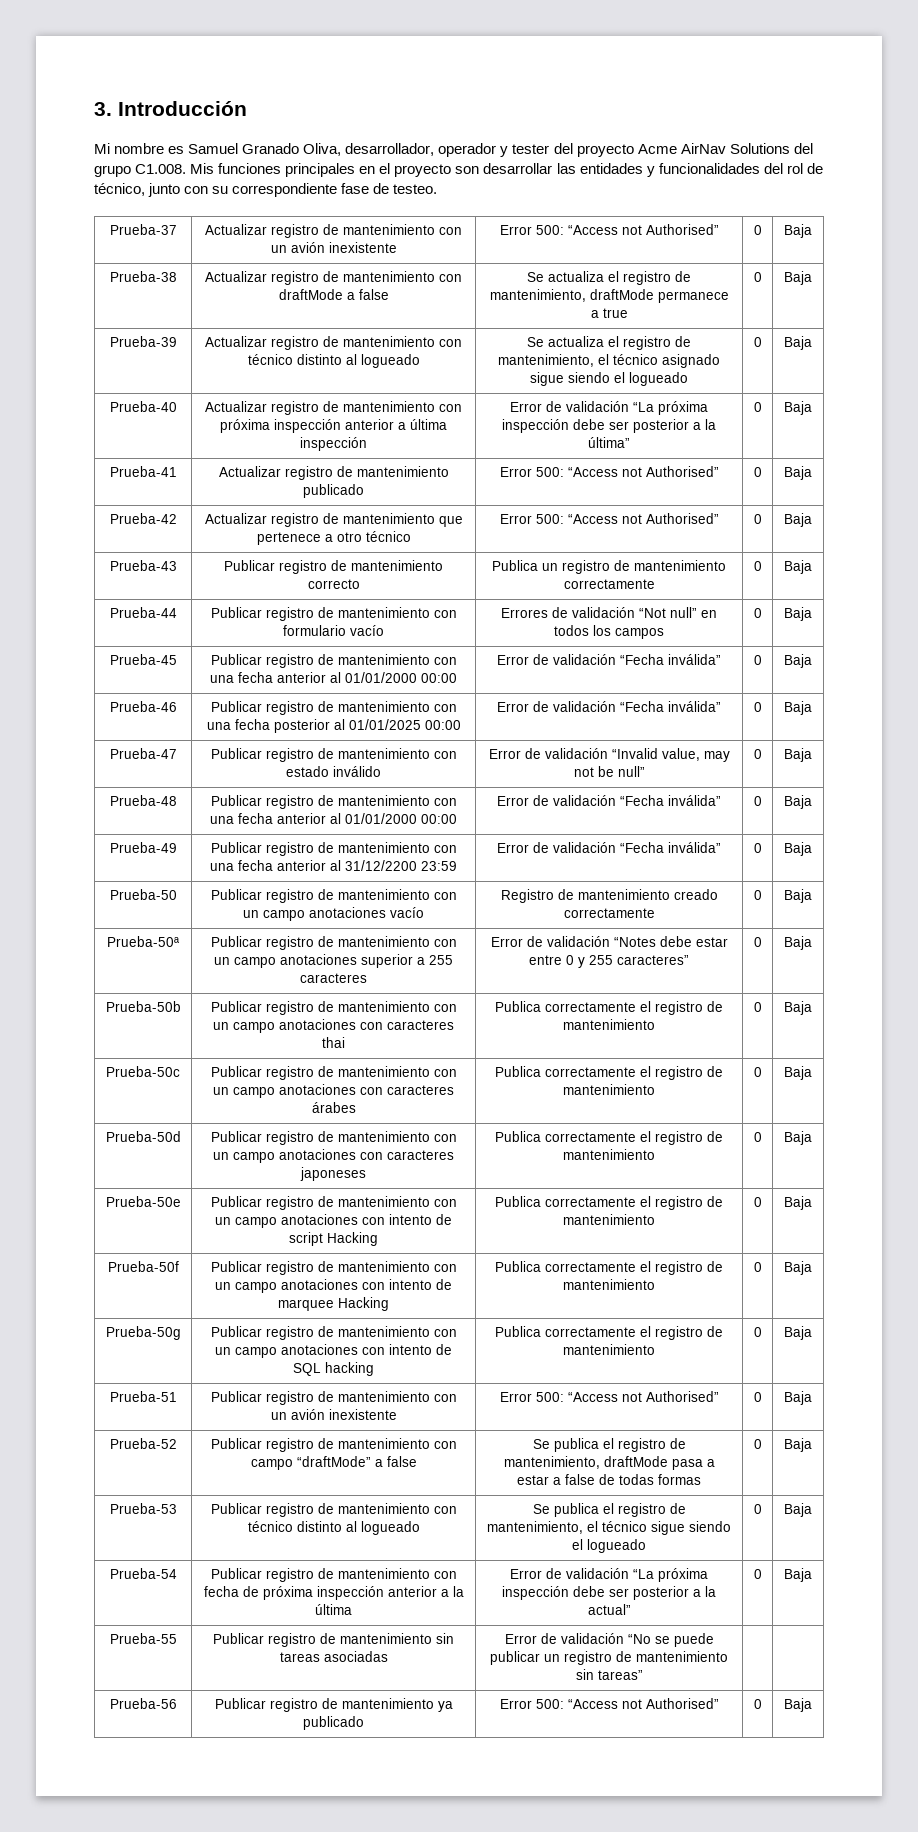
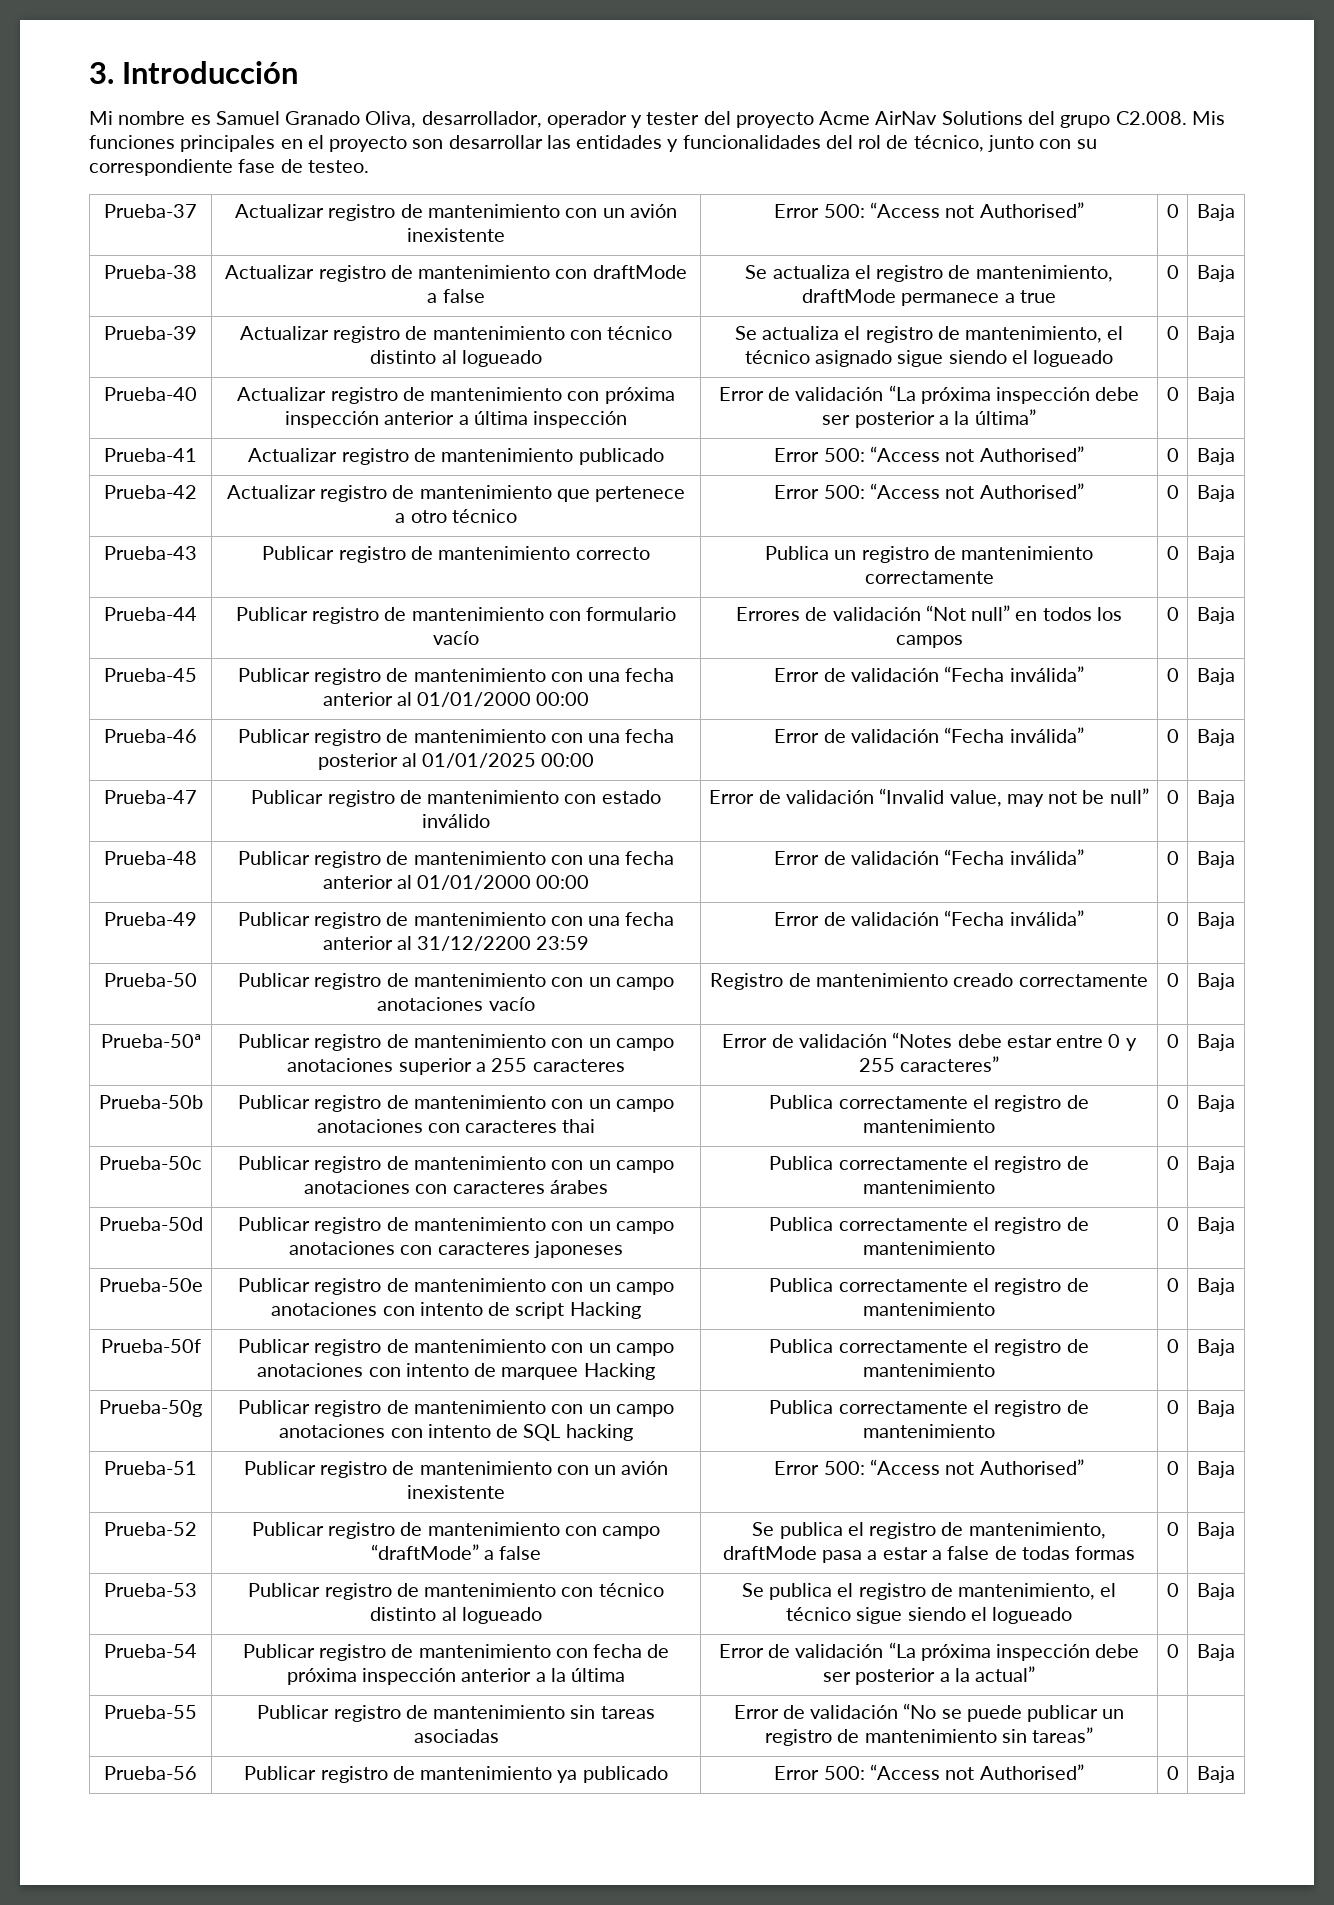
[135,164,187,174] C1.008. -> [1115,111,1187,125] C2.008.

